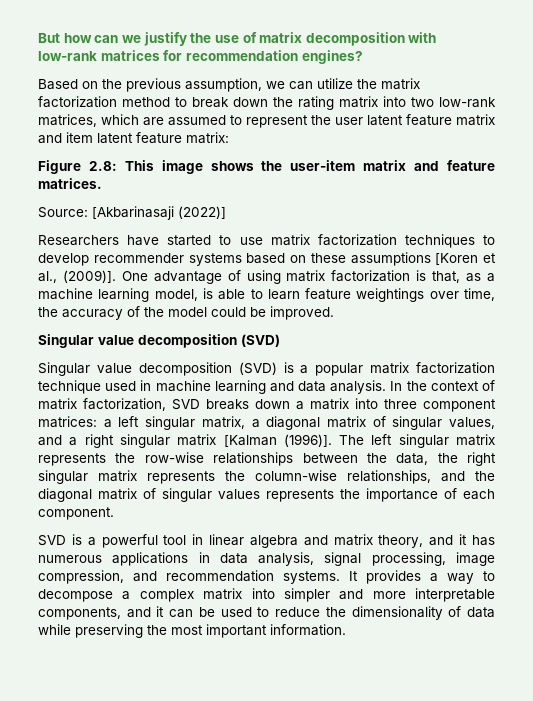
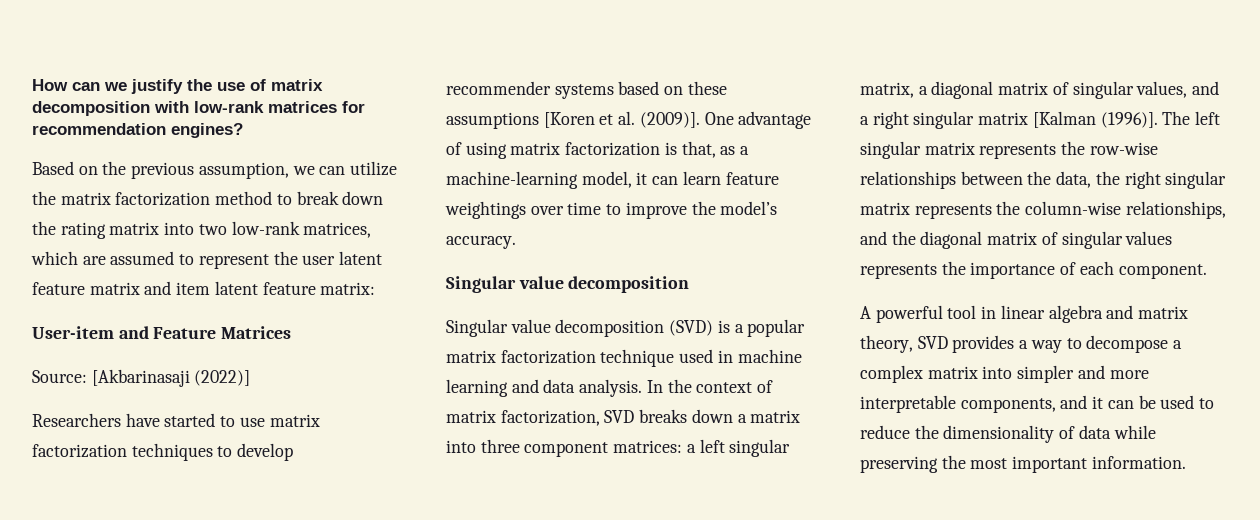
[38,33,92,43] But how -> [32,79,68,91] How
[38,160,496,174] [38,178,102,189] Figure 2.8: This image shows the user-item matrix and feature matrices. -> [32,326,292,339] User-item and Feature Matrices
[38,271,57,283] al., -> [618,111,636,125] al.
[38,288,496,302] [38,306,334,320] [38,334,280,348] machine learning model, is able to learn feature weightings over time, the accuracy of the model could be improved. // Singular value decomposition (SVD) -> [446,171,779,189] [445,201,778,219] [446,235,516,249] [446,276,690,293] machine-learning model, it can learn feature weightings over time to improve the model’s accuracy. // Singular value decomposition
[38,534,96,546] SVD is a -> [860,306,871,319] A
[429,534,496,546] [38,552,495,566] [38,570,358,584] and it has numerous applications in data analysis, signal processing, image compression, and recommendation systems. It -> [917,336,948,349] SVD

